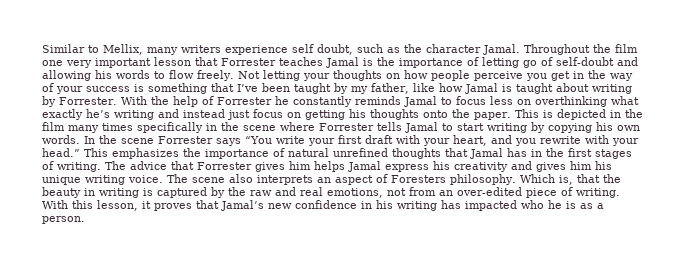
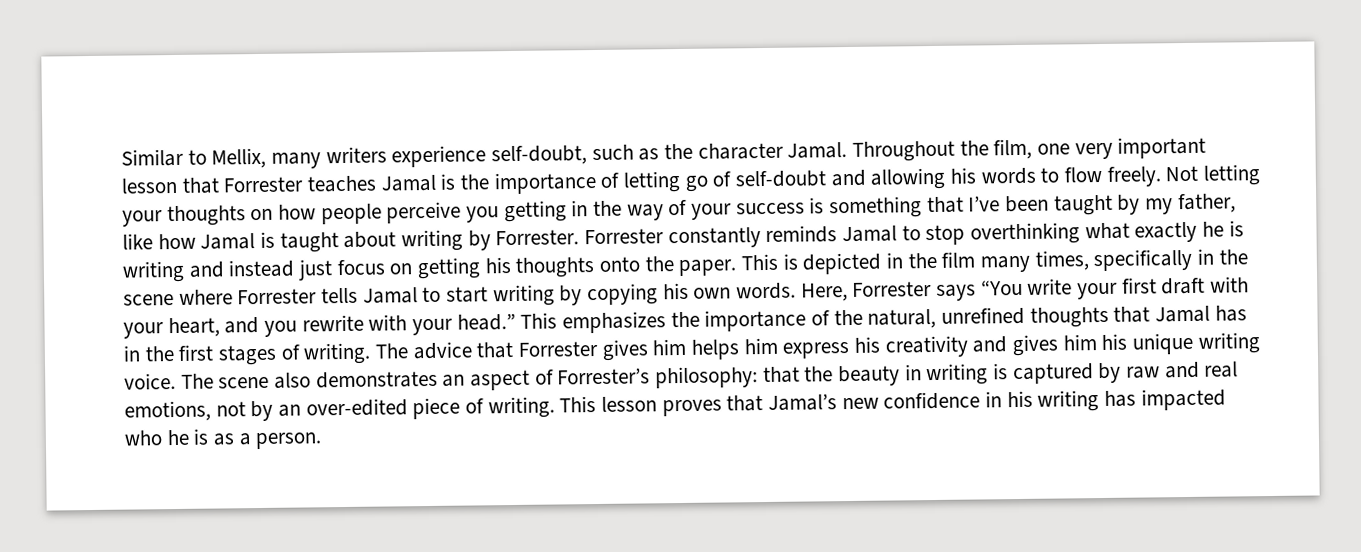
[292,44,353,55] self doubt, -> [491,145,588,166] self-doubt,
[615,44,638,53] film -> [993,138,1033,160] film,
[550,71,570,81] get -> [503,200,567,223] getting
[120,96,289,107] With the help of Forrester he -> [584,228,665,245] Forrester
[455,96,531,105] focus less on -> [925,224,966,246] stop
[86,109,110,118] he’s -> [1202,220,1244,237] he is
[102,123,133,131] times -> [1034,250,1089,271] times,
[84,135,154,144] In the scene -> [800,283,848,302] Here,
[288,148,329,157] natural -> [833,308,937,329] the natural,
[348,161,381,172] Jamal -> [743,337,778,355] him
[257,175,313,185] interprets -> [315,370,438,389] demonstrates
[391,174,573,185] Foresters philosophy. Which is, -> [557,366,759,389] Forrester’s philosophy:
[228,187,246,196] the -> (1122, 373) none
[409,187,436,196] from -> [250,400,274,422] by
[42,200,151,211] With this lesson, it -> [559,396,658,413] This lesson

